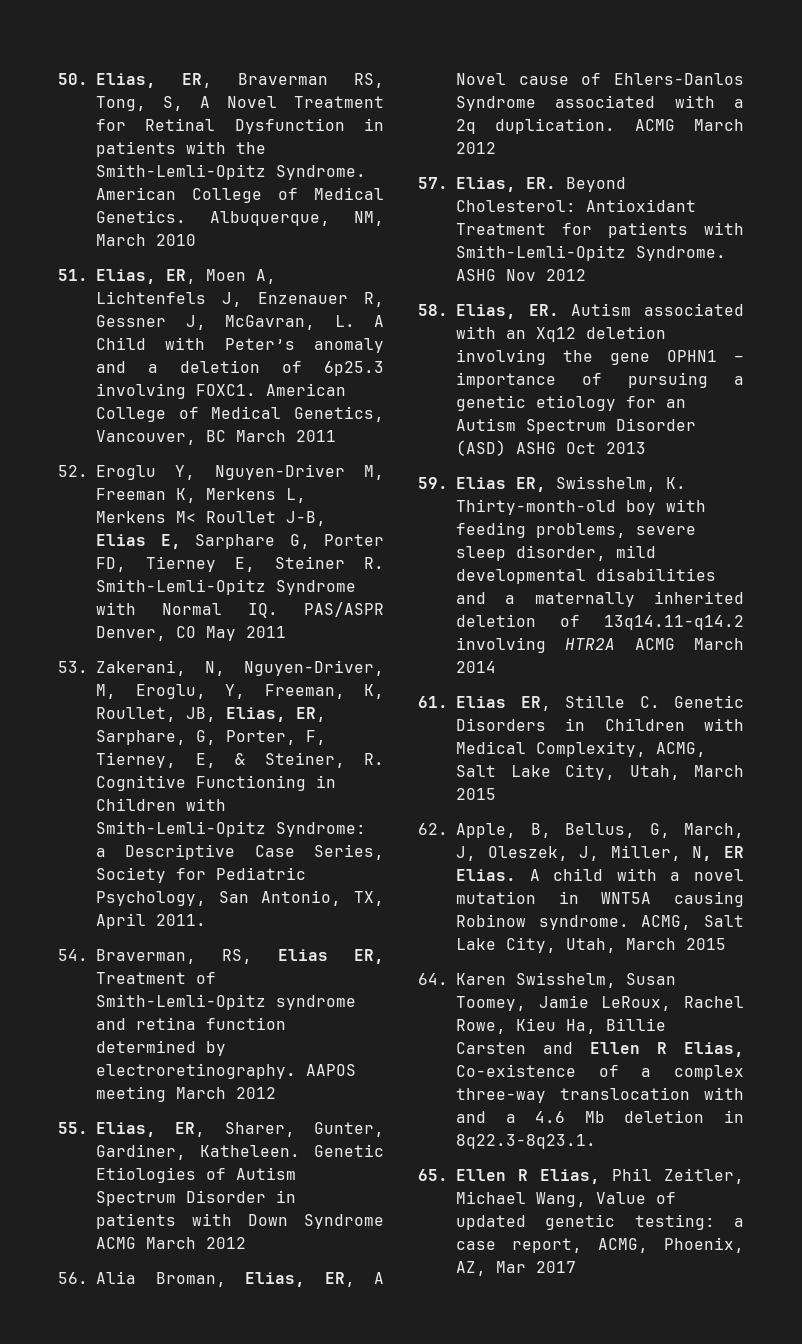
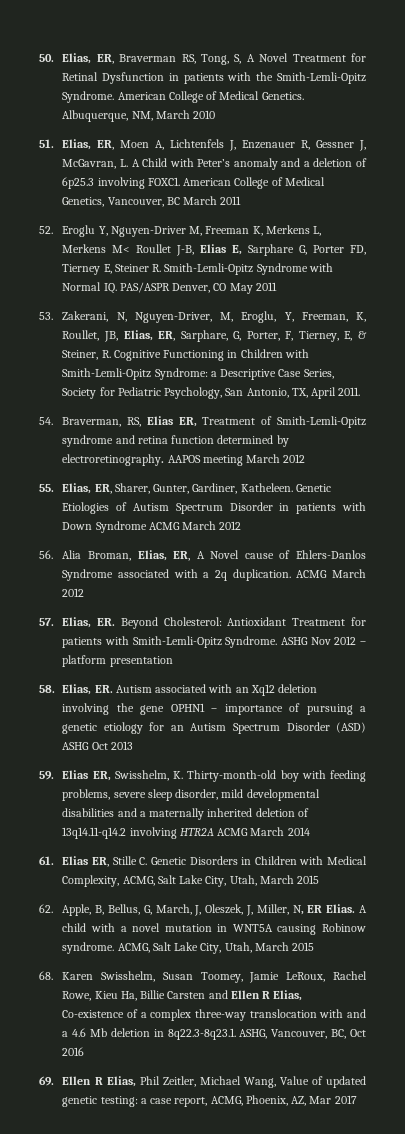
(586, 275) none -> [360,641,366,645] [62,655,173,667] – platform presentation
[418,973,448,985] 64. -> [39,971,53,980] 68.
[418,1169,448,1181] // 65. -> [239,1029,366,1039] [62,1047,85,1056] [39,1076,54,1086] ASHG, Vancouver, BC, Oct 2016 // 69.

